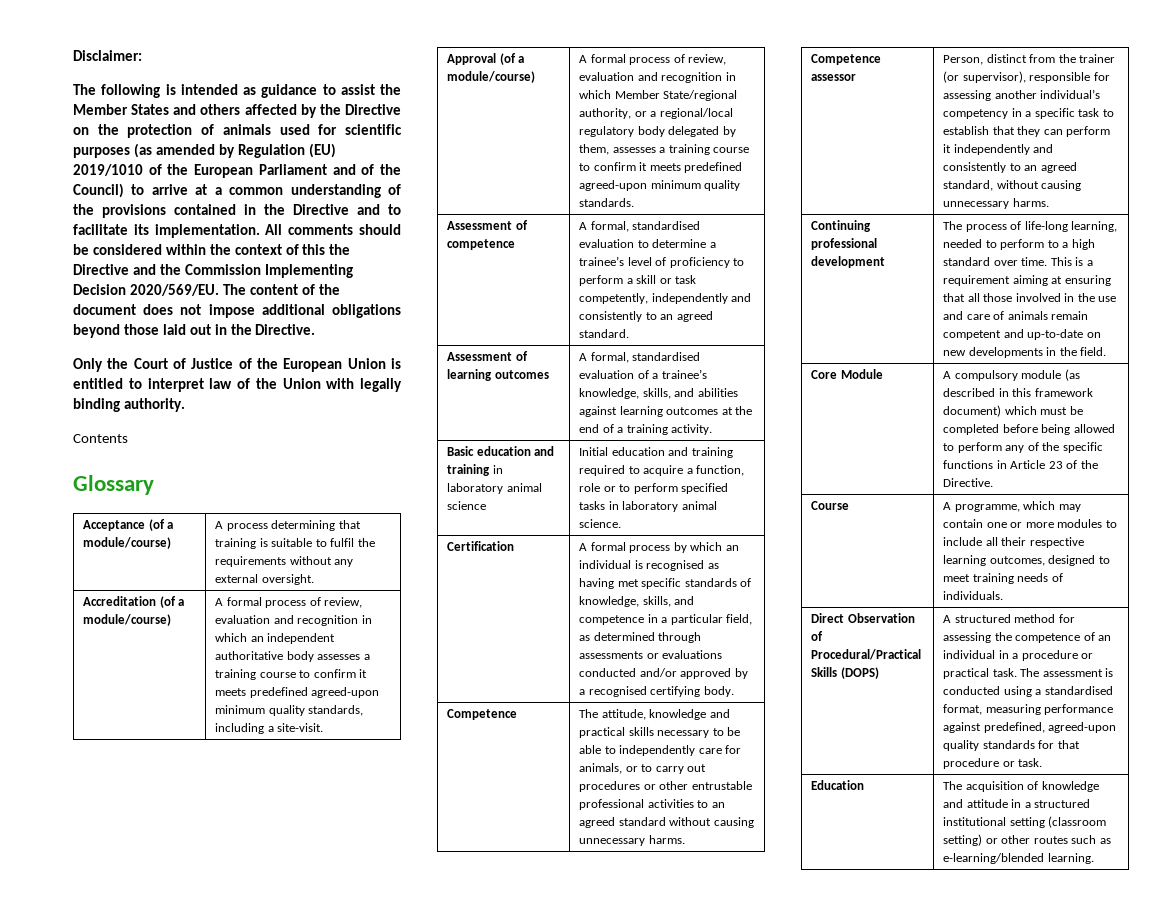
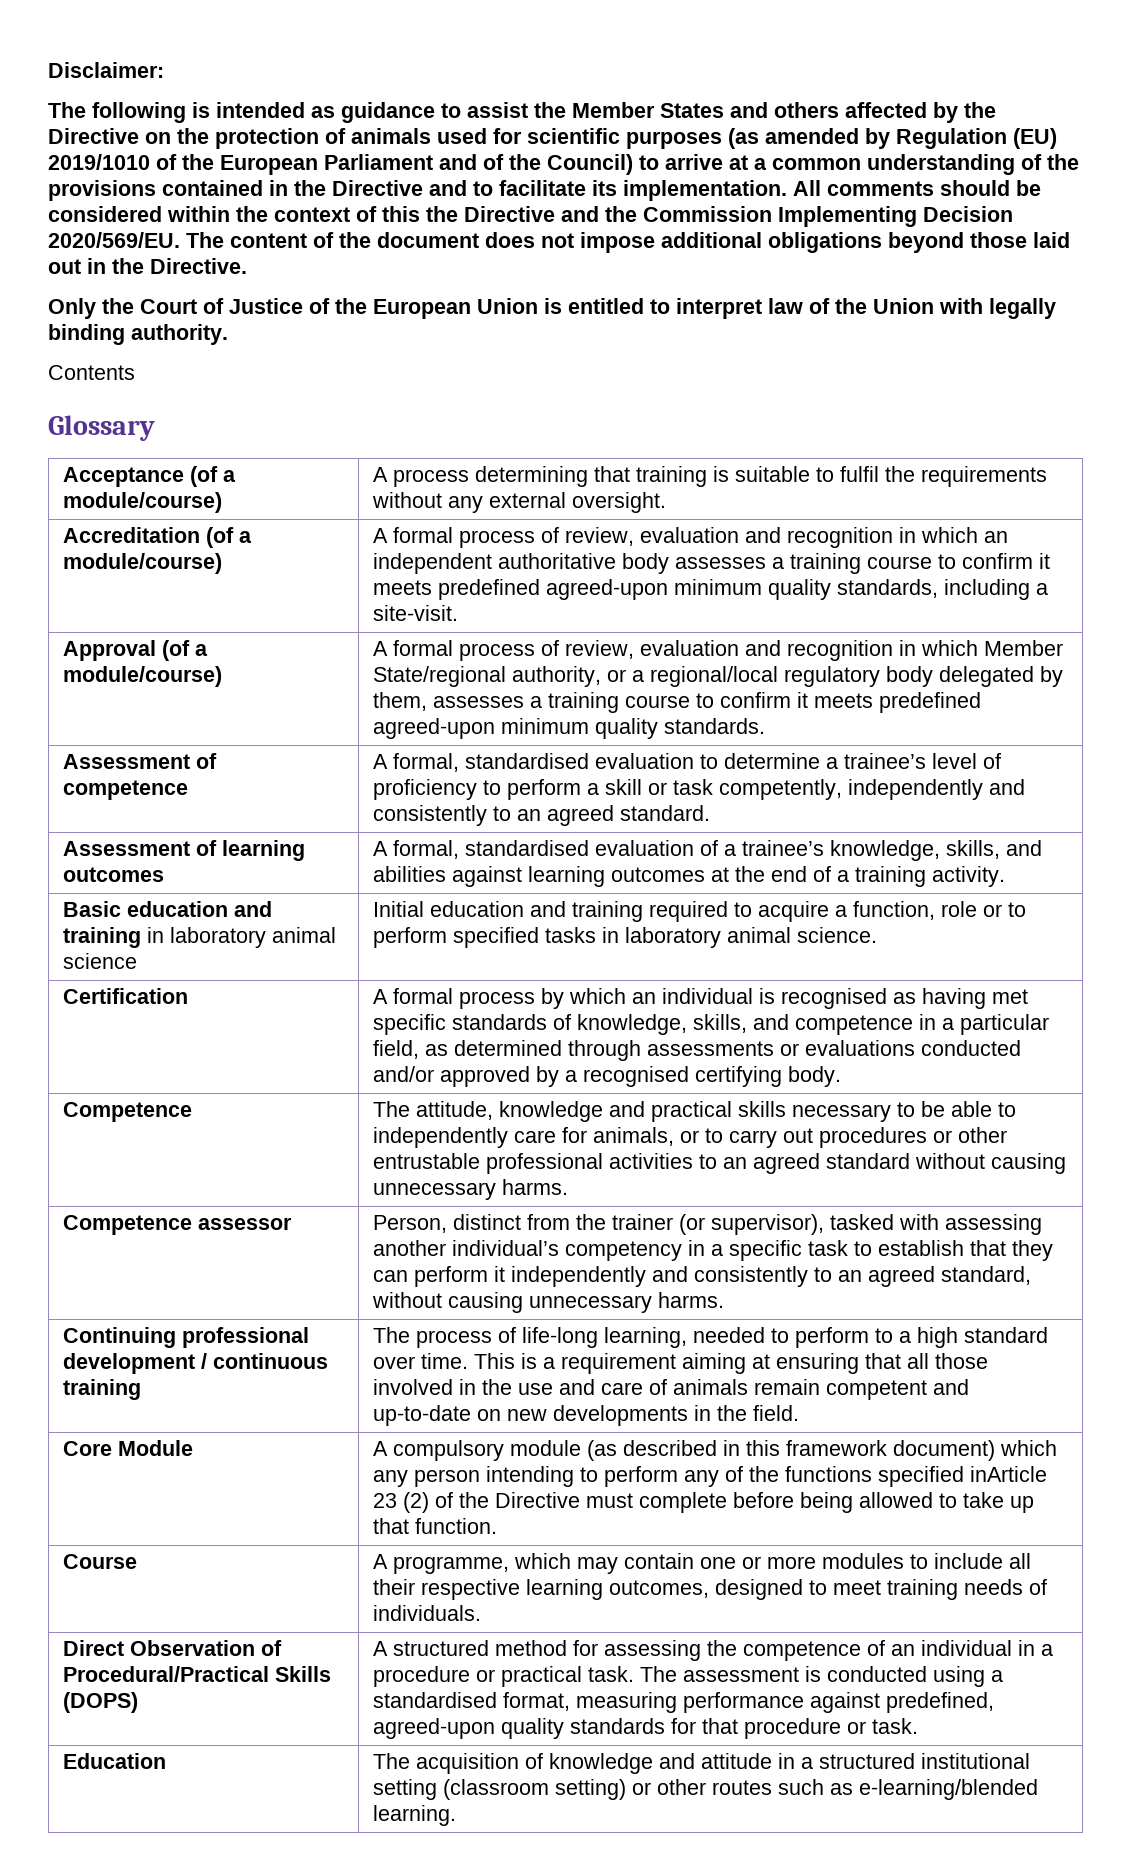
[1029,72,1110,83] responsible for -> [830,1214,940,1230] tasked with
(885, 262) none -> [201,1353,329,1369] [63,1379,142,1400] / continuous training
[1040,406,1083,415] [942,424,1115,435] must be completed before being allowed -> [373,1466,575,1487] any person intending
[1062,442,1103,453] [942,460,1098,469] [942,478,993,487] specific functions in Article 23 of the Directive. -> [785,1466,1048,1487] [373,1492,1035,1513] [373,1518,498,1534] functions specified inArticle 23 (2) of the Directive must complete before being allowed to take up that function.

